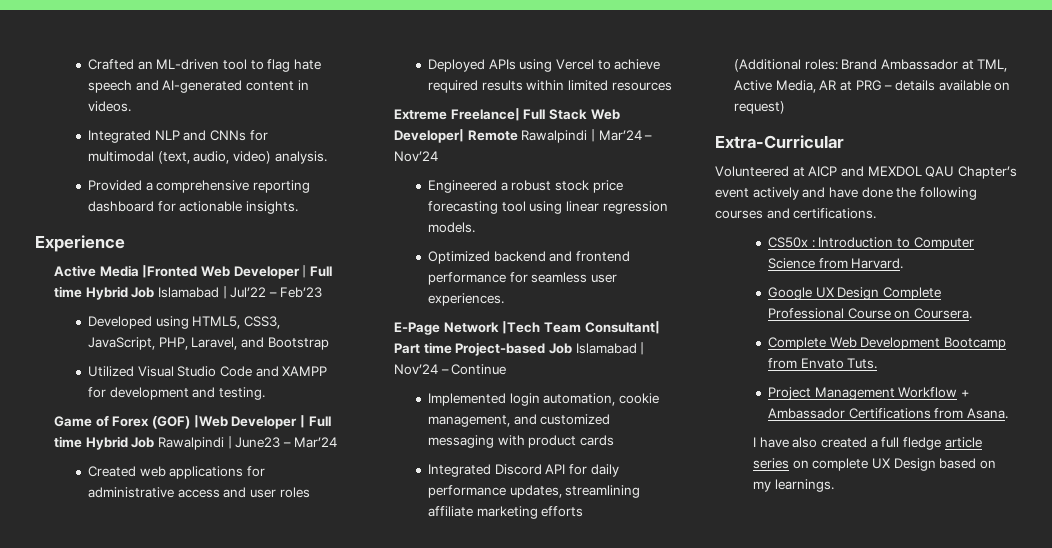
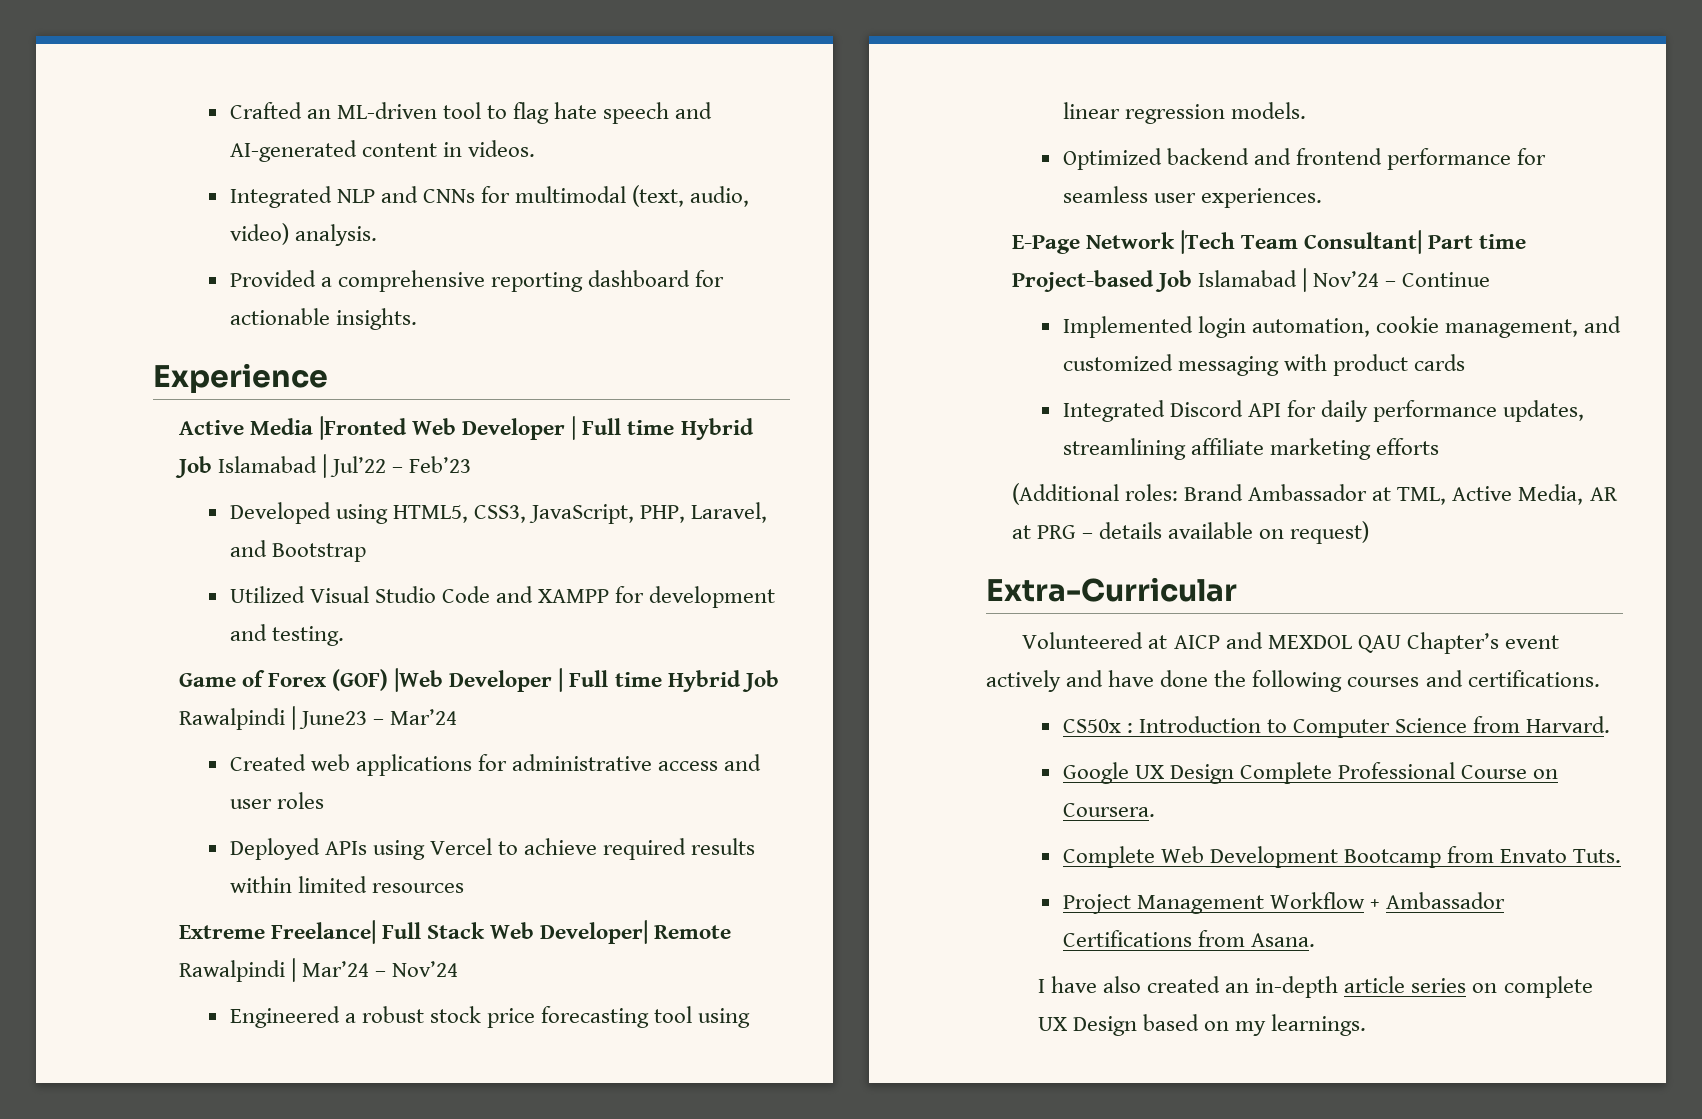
[870,437,941,450] a full fledge -> [1225,976,1339,998] an in-depth

